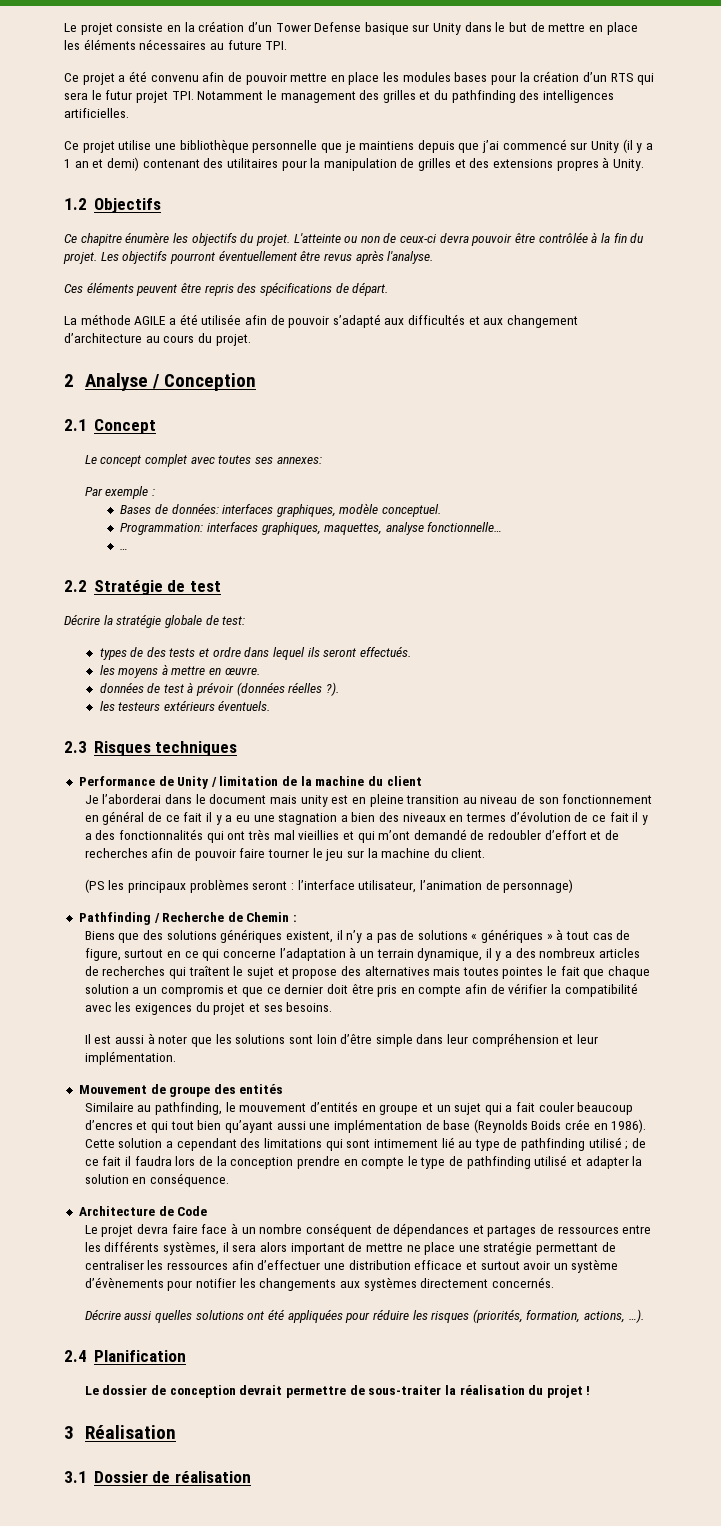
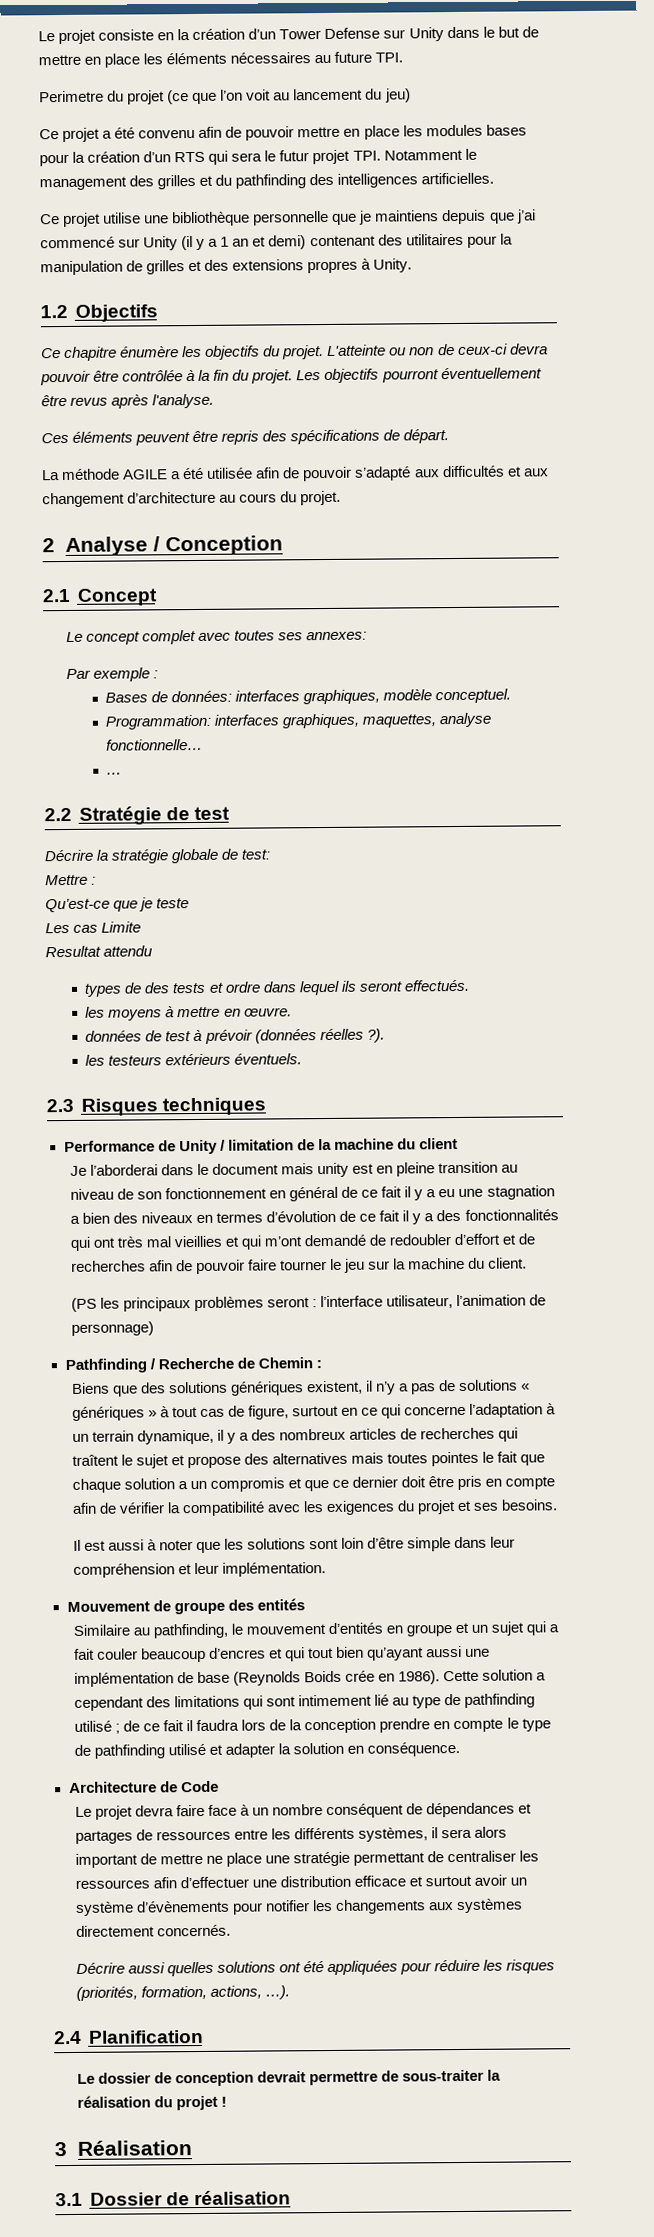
[364,22,409,35] basique -> (381, 33) none
(288, 45) none -> [39,88,411,105] // Perimetre du projet (ce que l’on voit au lancement du jeu)
(246, 620) none -> [45,874,97,886] [45,897,190,913] [45,921,142,934] [45,945,154,958] // Mettre : // Qu’est-ce que je teste // Les cas Limite // Resultat attendu

